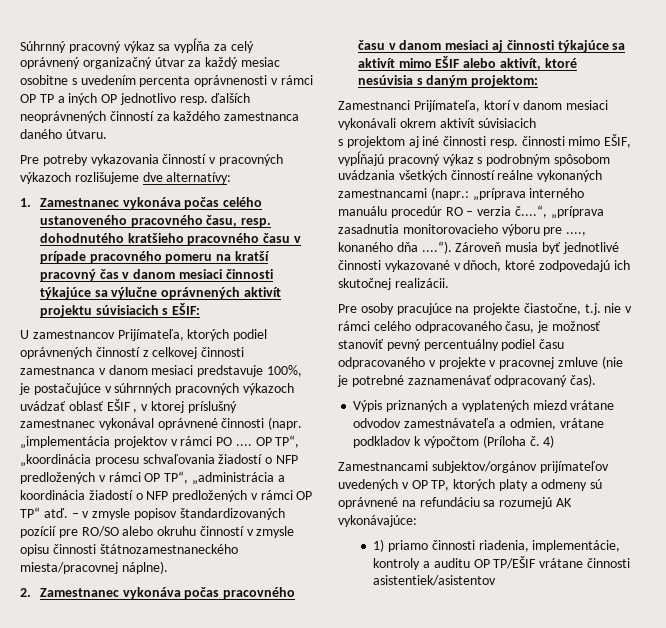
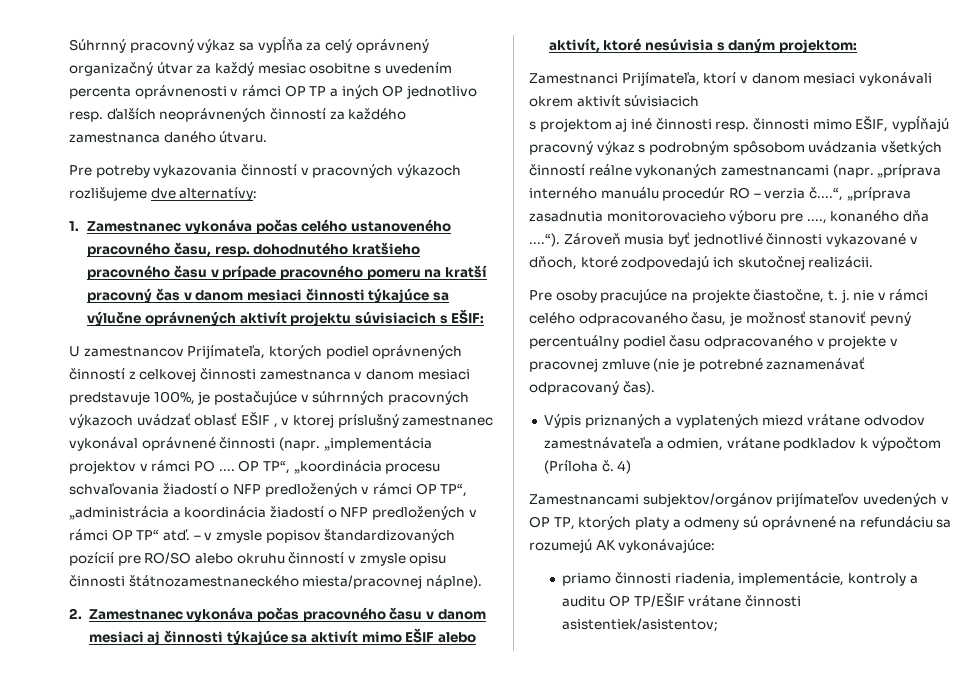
[430,187,469,200] (napr.: -> [832,164,874,178] (napr.
[584,303,601,315] t.j. -> [827,289,850,303] t. j.
[373,539,385,552] 1) -> (716, 546) none
[373,575,497,586] asistentiek/asistentov -> [562,618,719,632] asistentiek/asistentov;

